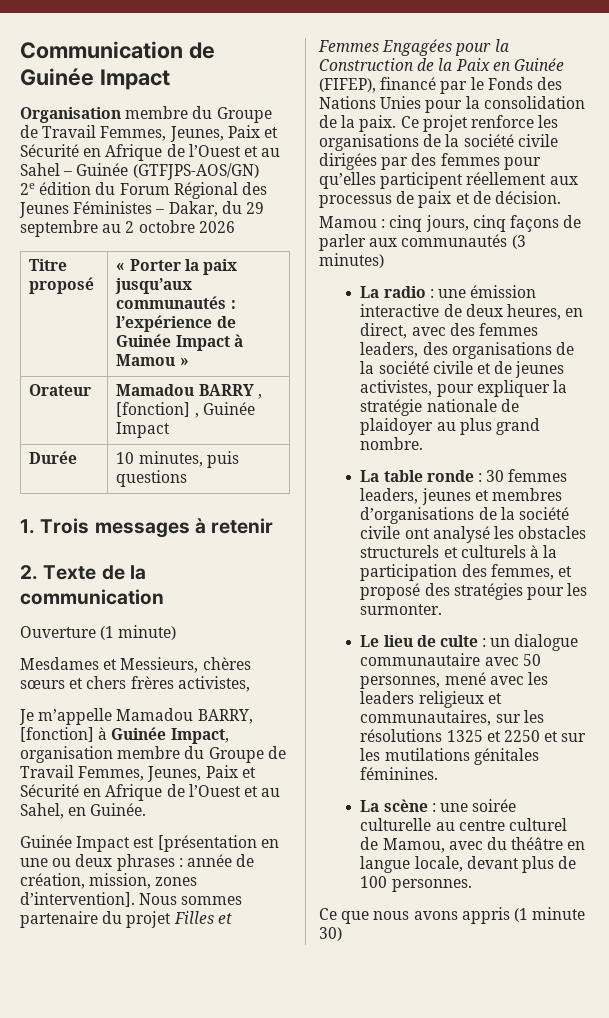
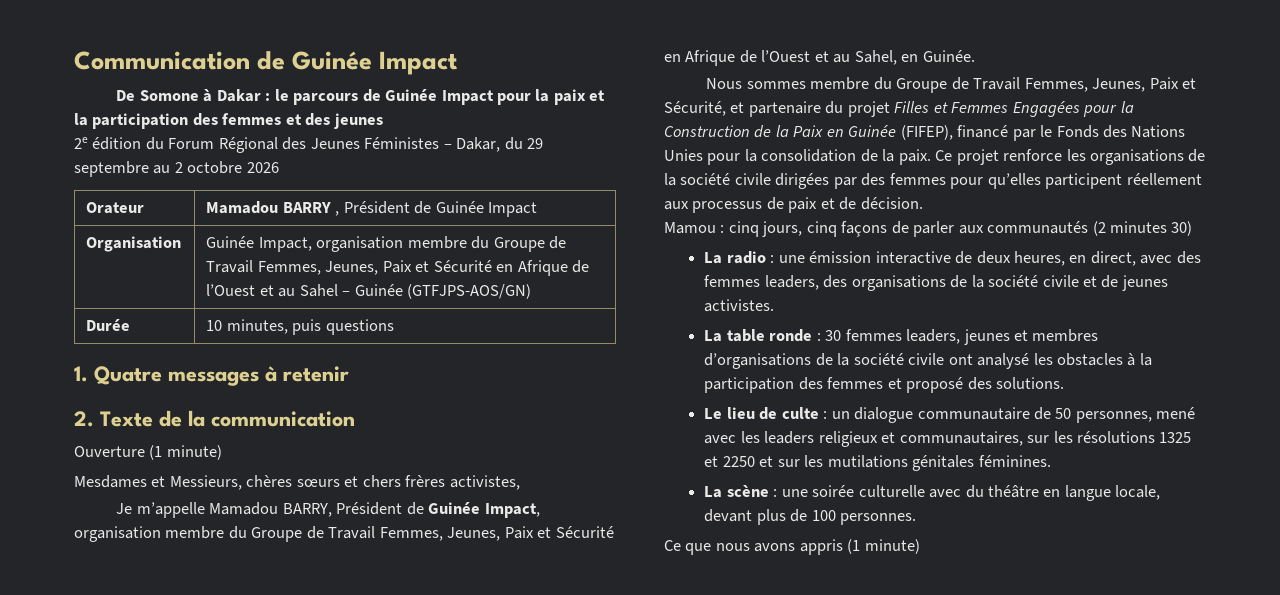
[20,107,121,123] Organisation -> [116,89,606,105] [74,113,383,129] [74,137,544,153] [74,161,279,177] [86,202,145,214] [206,201,538,217] [86,236,182,252] [206,236,404,252] De Somone à Dakar : le parcours de Guinée Impact pour la paix et la participation des femmes et des jeunes // 2e édition du Forum Régional des Jeunes Féministes – Dakar, du 29 septembre au 2 octobre 2026 // Orateur | Mamadou BARRY , Président de Guinée Impact // Organisation | Guinée Impact, organisation
[20,182,267,199] [19,201,264,218] [20,220,235,237] [29,259,68,271] [29,277,95,294] [116,259,237,275] [115,278,193,294] [116,296,236,309] [116,315,236,332] [116,334,243,351] [116,354,189,366] [29,384,92,396] [116,384,262,399] [116,402,255,418] [116,422,171,438] // 2e édition du Forum Régional des Jeunes Féministes – Dakar, du 29 septembre au 2 octobre 2026 // Titre proposé | « Porter la paix jusqu’aux communautés : l’expérience de Guinée Impact à Mamou » // Orateur | Mamadou BARRY , [fonction] , Guinée Impact -> (532, 291) none
[40,518,90,534] Trois -> [94,366,162,385] Quatre
[20,727,108,742] [fonction] à -> [336,502,424,515] Président de
[20,835,279,852] [20,854,255,871] [20,873,198,889] [20,892,243,907] Guinée Impact est [présentation en une ou deux phrases : année de création, mission, zones d’intervention]. Nous sommes -> [706,77,1196,93] [664,101,745,116] Nous sommes membre du Groupe de Travail Femmes, Jeunes, Paix et Sécurité, et
[511,235,526,249] [319,253,384,268] (3 minutes) -> [1092,221,1193,236] (2 minutes 30)
[360,380,567,397] [360,399,519,416] [360,418,540,435] [360,437,424,450] activistes, pour expliquer la stratégie nationale de plaidoyer au plus grand nombre. -> [704,299,775,312] activistes.
[360,545,526,558] structurels et culturels -> (1123, 359) none
[490,564,554,580] femmes, -> [827,377,884,389] femmes
[453,583,588,600] [360,604,443,615] stratégies pour les surmonter. -> [996,377,1065,389] solutions.
[484,657,519,666] avec -> [1033,407,1051,420] de
[435,818,567,831] [360,837,445,853] au centre culturel de Mamou, -> (925, 491) none
[532,907,586,920] [319,927,342,941] minute 30) -> [864,539,920,554] minute)

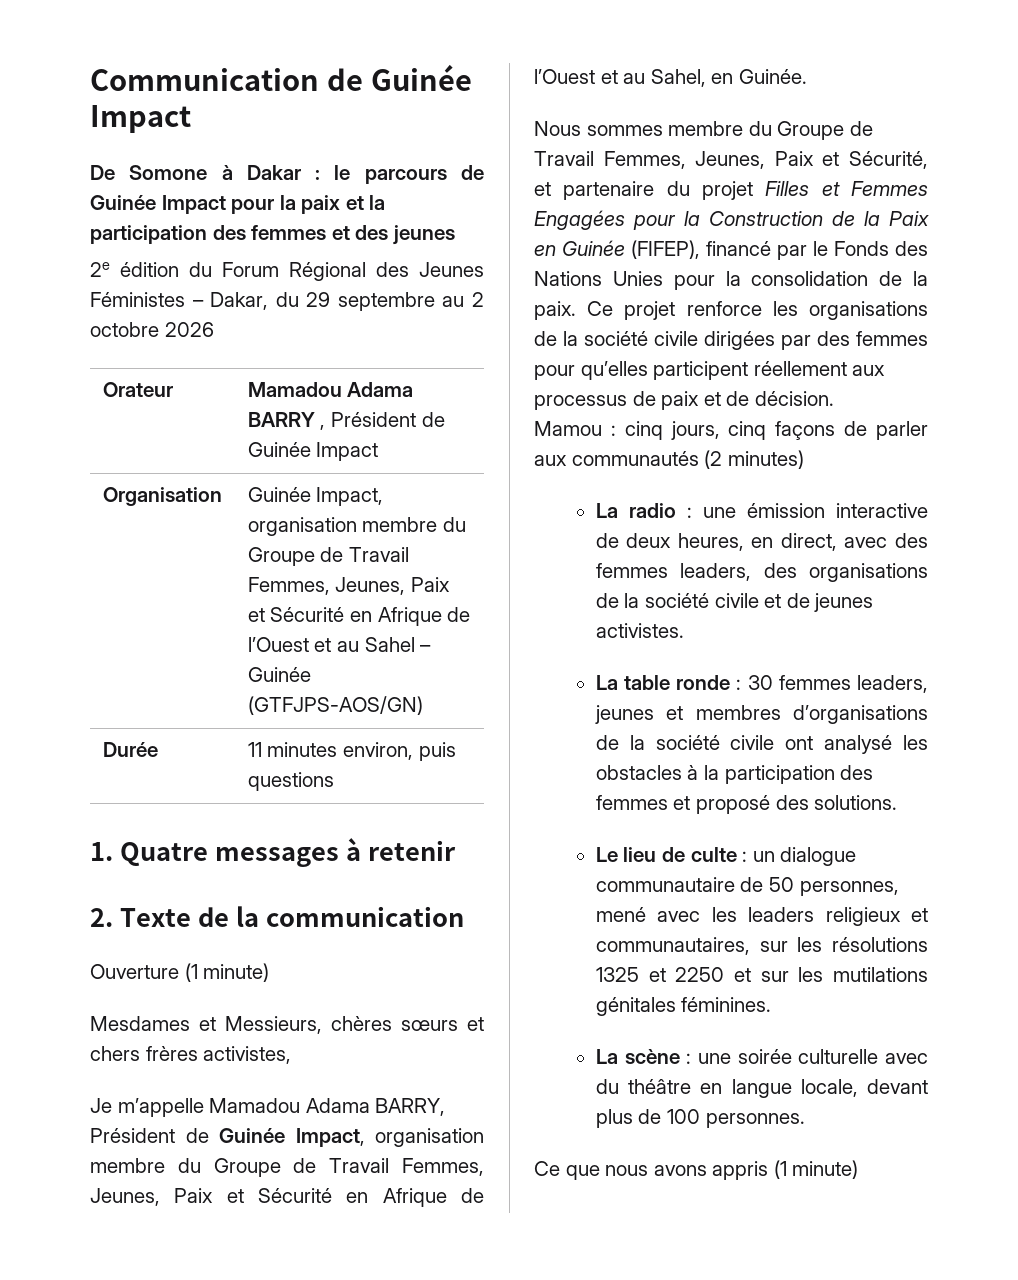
(279, 207) none -> [347,382,414,397] Adama
[206,319,288,334] 10 minutes, -> [247,742,413,760] 11 minutes environ,
(279, 508) none -> [305,1098,370,1113] Adama
[1110,221,1193,236] minutes 30) -> [727,450,804,469] minutes)

